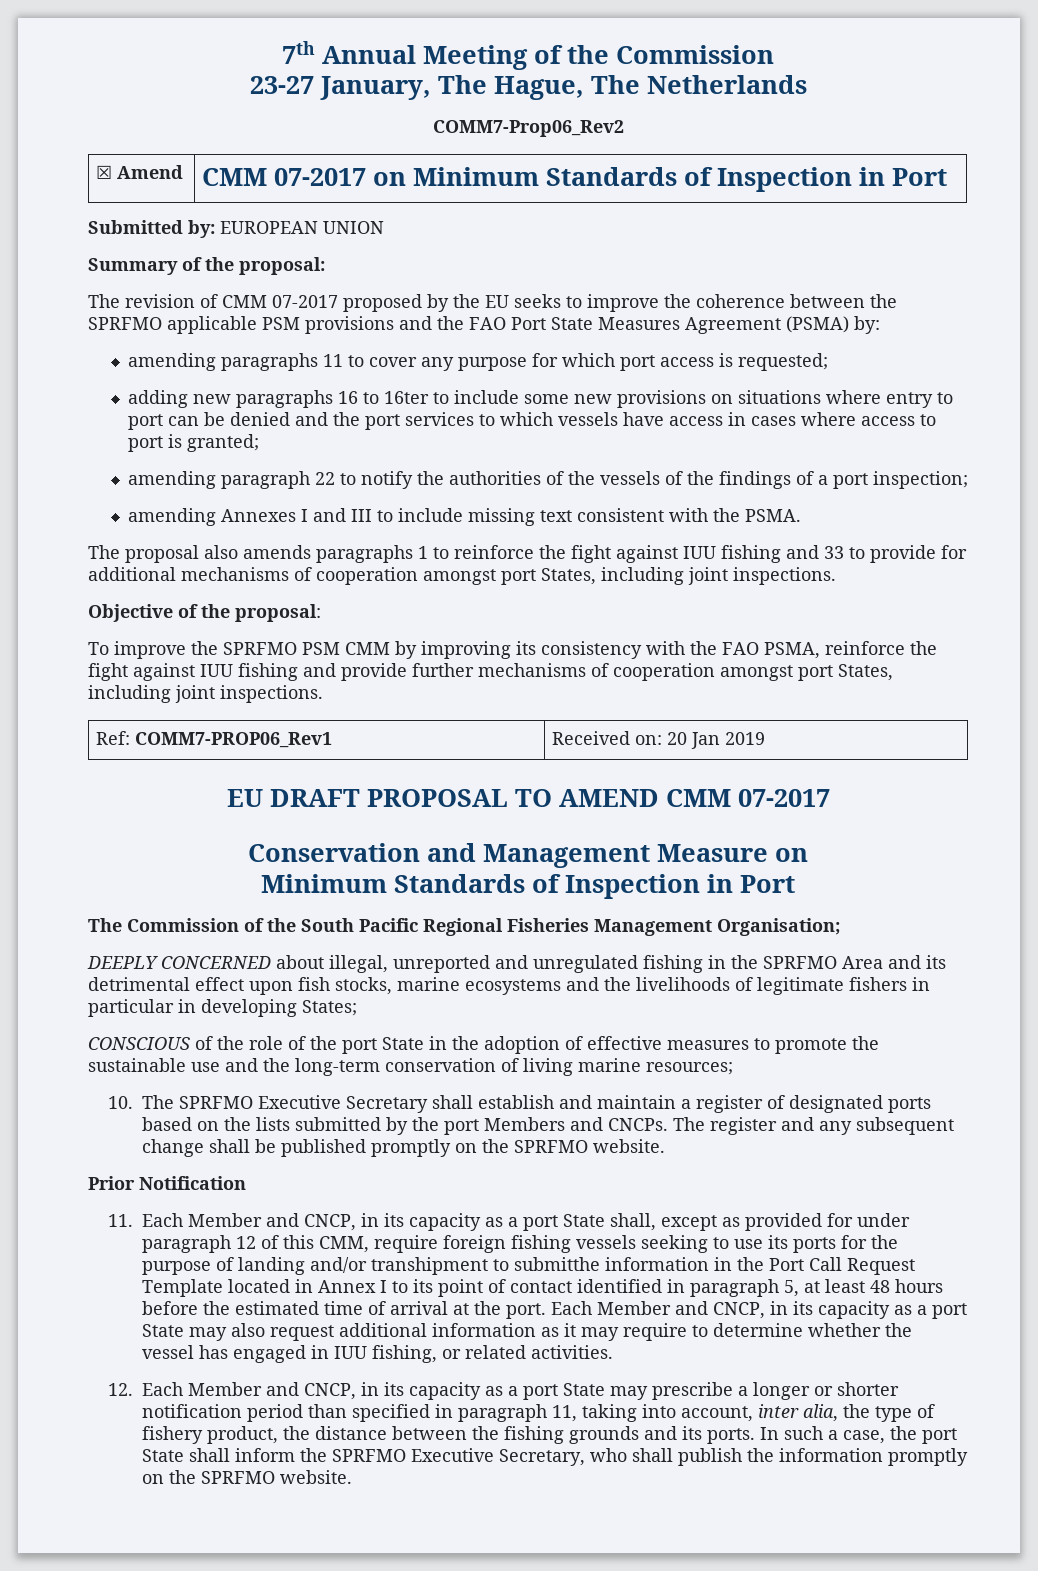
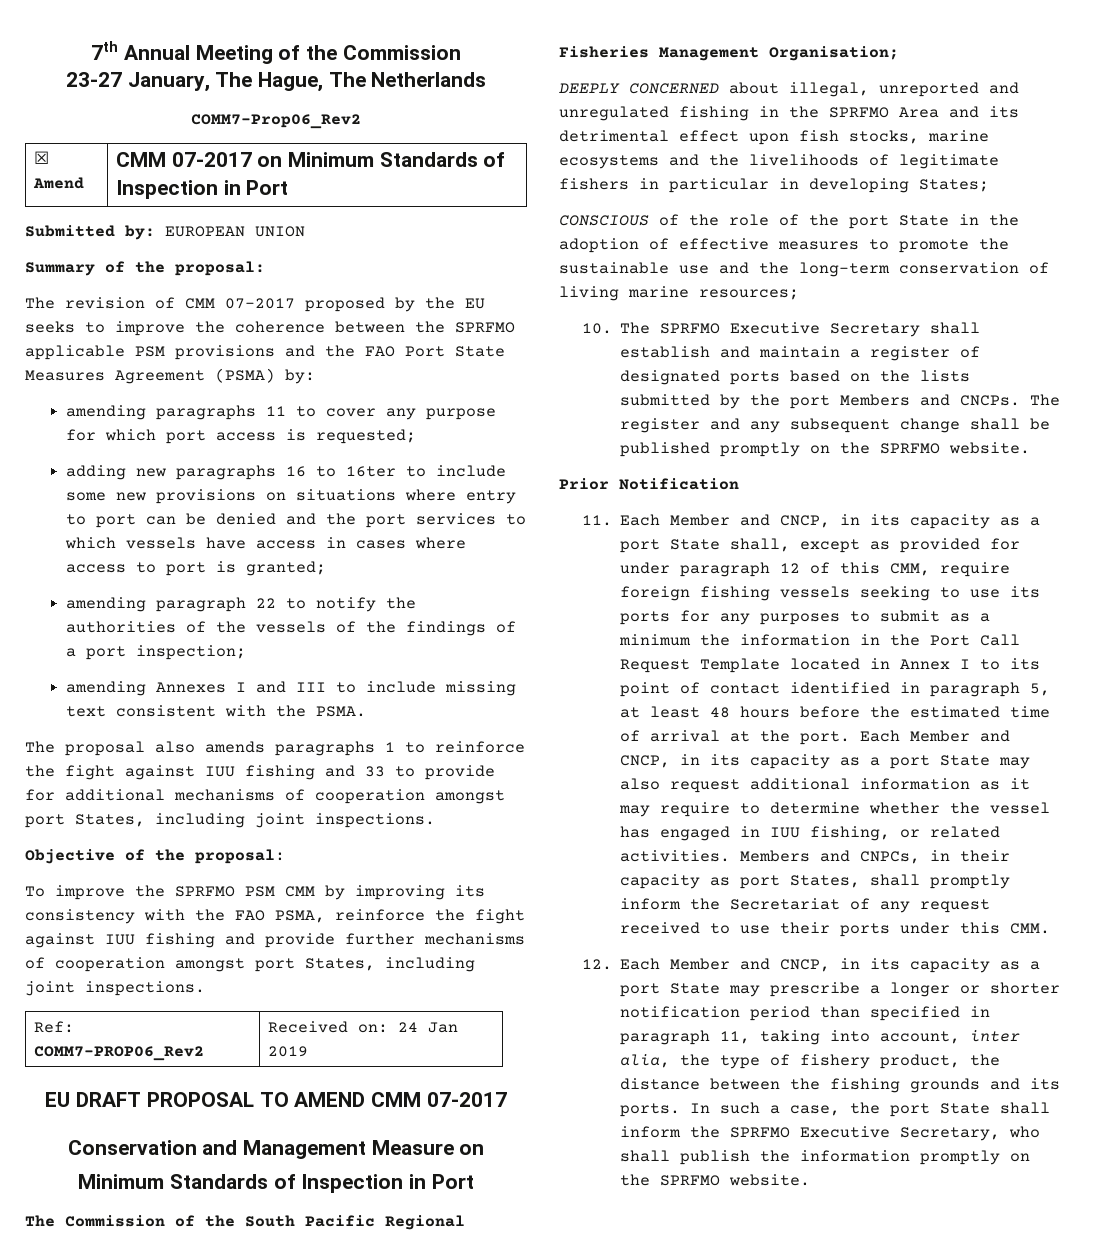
[134,732,332,748] COMM7-PROP06_Rev1 -> [34,1046,205,1061] COMM7-PROP06_Rev2
[666,732,687,745] 20 -> [398,1022,419,1032] 24
[871,1235,899,1249] [142,1257,601,1275] the purpose of landing and/or transhipment to submitthe -> [720,610,991,625] [619,634,731,646] any purposes to submit as a minimum the
(614, 1352) none -> [740,850,1011,864] [620,874,1011,889] [620,898,991,913] [620,922,1051,937] Members and CNPCs, in their capacity as port States, shall promptly inform the Secretariat of any request received to use their ports under this CMM.

